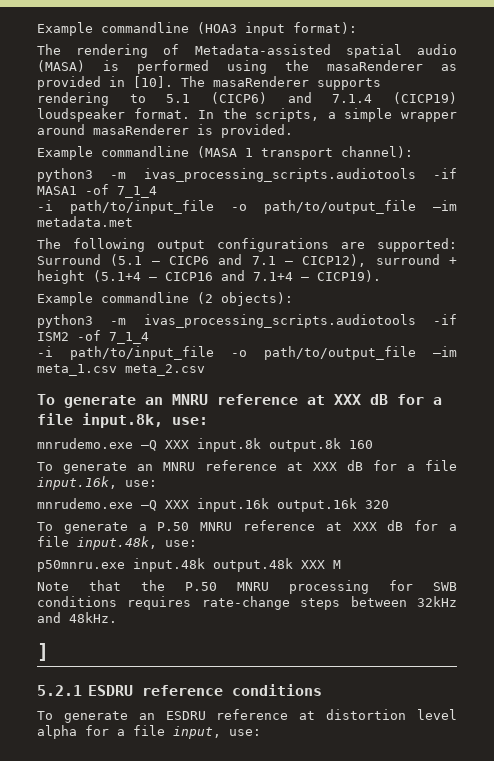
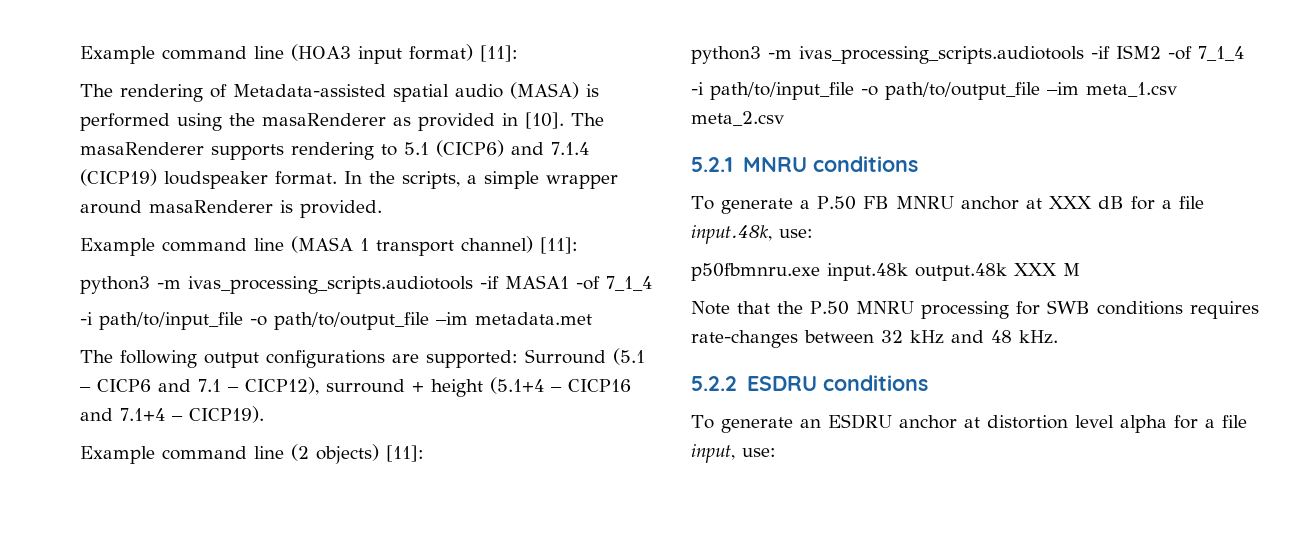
[37,22,357,36] Example commandline (HOA3 input format): -> [80,44,518,64] Example command line (HOA3 input format) [11]:
[101,146,189,157] commandline -> [162,238,284,252] command line
[341,146,413,158] channel): -> [461,236,578,254] channel) [11]:
[101,292,293,306] commandline (2 objects): -> [162,444,424,464] command line (2 objects) [11]:
[37,394,442,408] [37,413,208,428] [37,438,373,452] [37,460,457,474] [37,476,157,490] [37,498,389,512] To generate an MNRU reference at XXX dB for a file input.8k, use: // mnrudemo.exe –Q XXX input.8k output.8k 160 // To generate an MNRU reference at XXX dB for a file input.16k, use: // mnrudemo.exe –Q XXX input.16k output.16k 320 -> [691,156,918,172] 5.2.1 MNRU conditions
[200,520,315,531] MNRU reference -> [862,196,1019,210] FB MNRU anchor
[37,560,125,572] p50mnru.exe -> [691,263,820,281] p50fbmnru.exe
[201,596,457,610] [37,612,117,623] [37,643,49,661] [37,685,224,696] rate-change steps between 32kHz and 48kHz. // ] // 5.2.1 ESDRU reference -> [691,330,1058,348] [691,376,817,391] rate-changes between 32 kHz and 48 kHz. // 5.2.2 ESDRU
[216,709,289,720] reference -> [898,415,957,429] anchor

